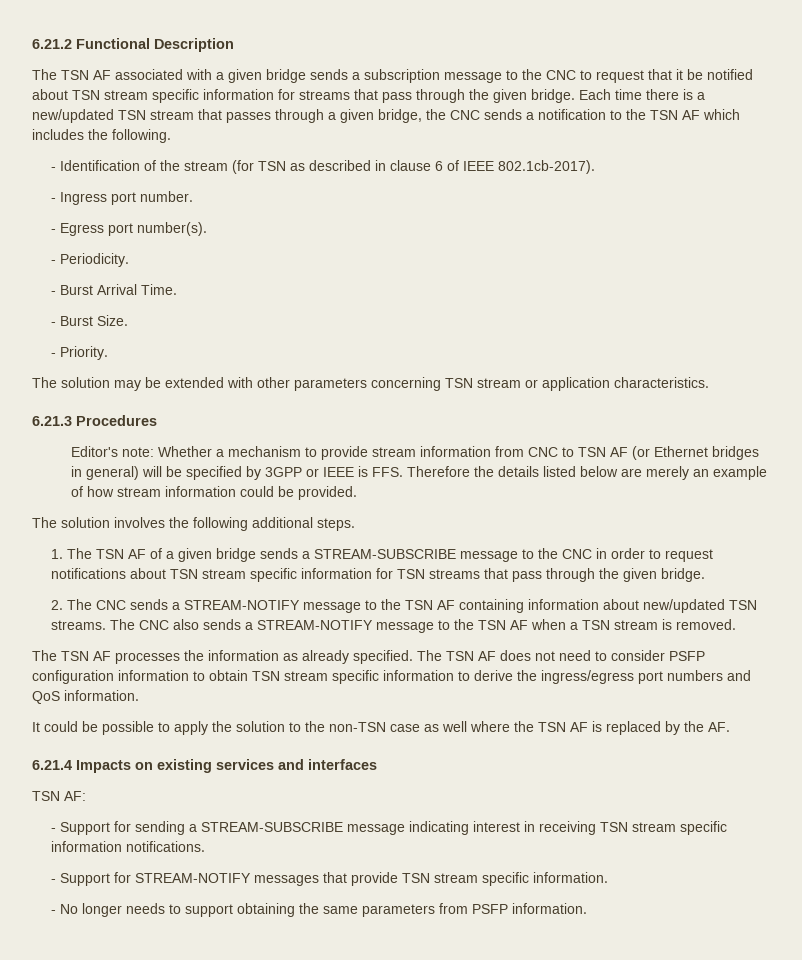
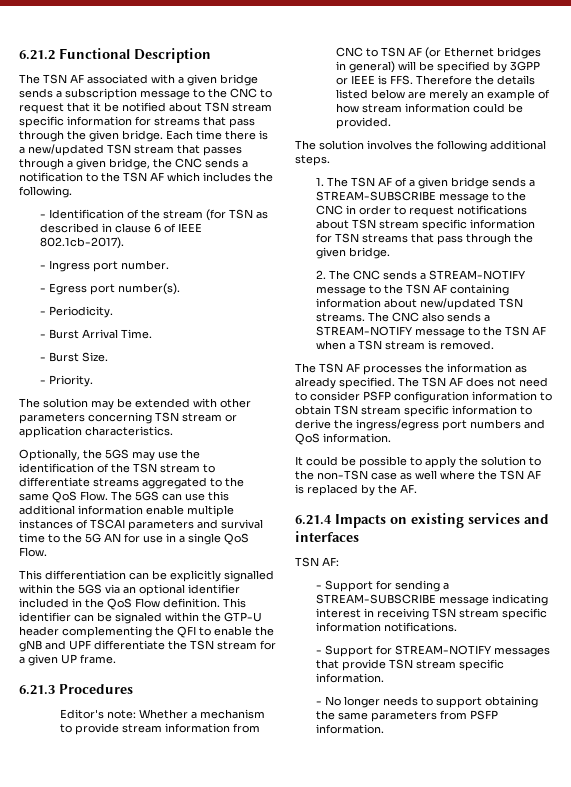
(709, 382) none -> [19,449,200,461] [19,463,215,473] [19,477,244,489] [19,491,229,503] [19,505,234,517] [19,519,263,531] [19,533,249,545] [19,547,47,557] [19,570,274,582] [19,584,240,596] [19,598,246,610] [19,612,262,624] [19,626,274,638] [19,640,276,652] [19,654,116,666] // Optionally, the 5GS may use the identification of the TSN stream to differentiate streams aggregated to the same QoS Flow. The 5GS can use this additional information enable multiple instances of TSCAI parameters and survival time to the 5G AN for use in a single QoS Flow. // This differentiation can be explicitly signalled within the 5GS via an optional identifier included in the QoS Flow definition. This identifier can be signaled within the GTP-U header complementing the QFI to enable the gNB and UPF differentiate the TSN stream for a given UP frame.

